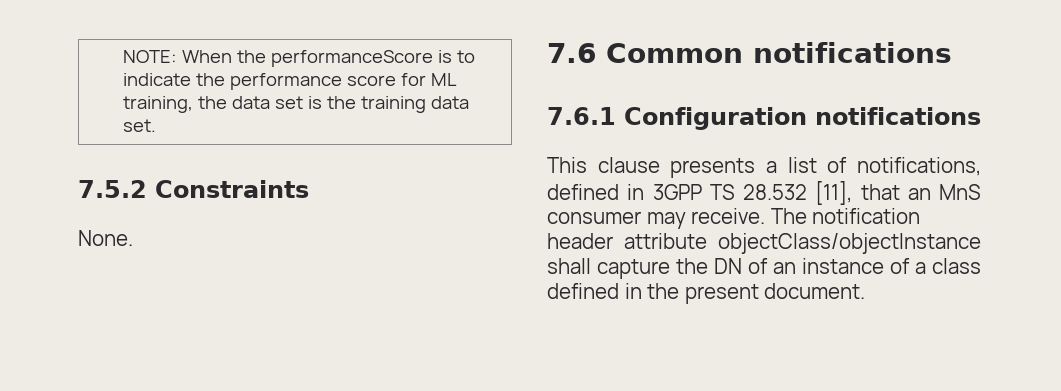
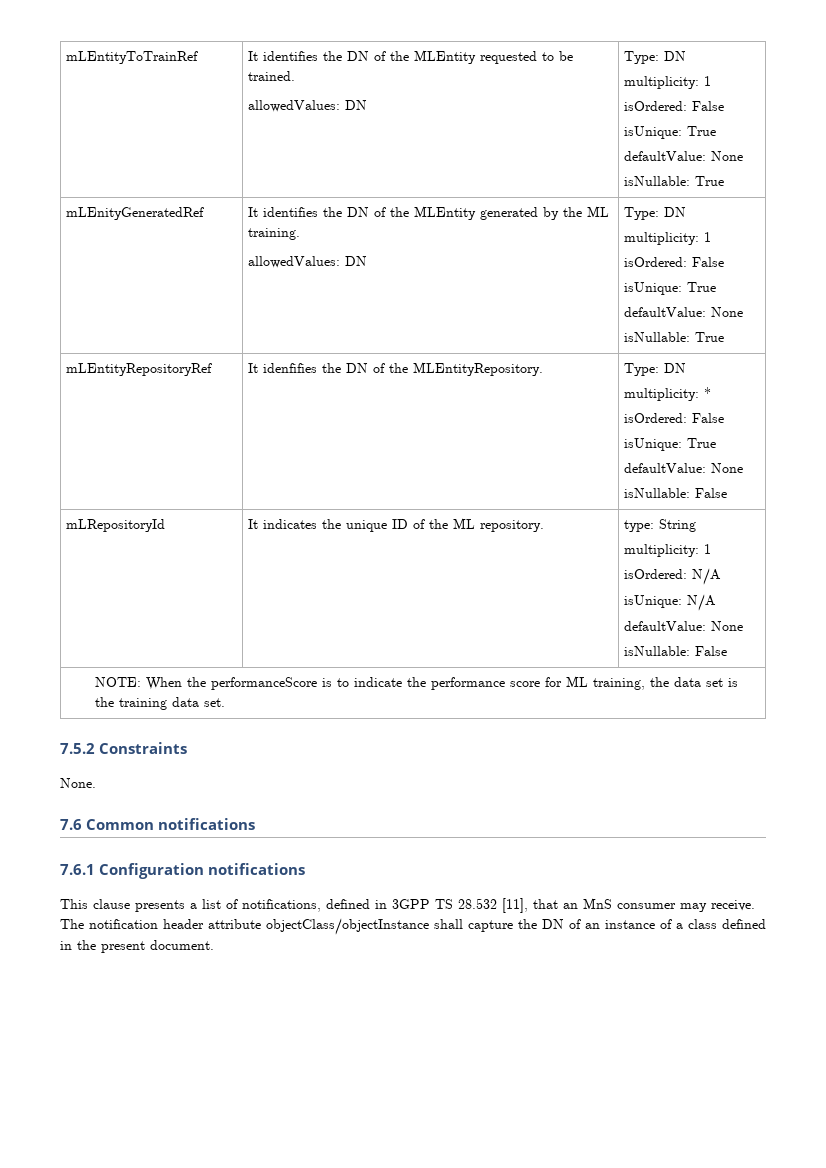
(123, 56) none -> [66,51,199,64] [248,50,574,64] [248,71,296,81] [248,100,368,112] [624,51,687,64] [624,76,712,89] [624,101,725,111] [624,126,717,139] [624,151,744,161] [624,176,725,186] [66,207,205,220] [248,206,610,220] [248,228,301,240] [248,256,368,268] [624,207,687,220] [624,232,712,245] [624,257,725,267] [624,282,717,295] [624,307,744,317] [624,332,725,342] [66,363,213,376] [248,362,544,376] [624,363,687,376] [624,387,712,401] [624,413,725,423] [624,438,717,451] [624,463,744,473] [624,488,728,498] [66,519,166,532] [248,518,545,532] [624,519,697,532] [624,544,712,557] [624,568,722,585] [624,594,717,611] [624,621,744,631] [624,646,728,656] mLEntityToTrainRef | It identifies the DN of the MLEntity requested to be trained. // allowedValues: DN | Type: DN // multiplicity: 1 // isOrdered: False // isUnique: True // defaultValue: None // isNullable: True // mLEnityGeneratedRef | It identifies the DN of the MLEntity generated by the ML training. // allowedValues: DN | Type: DN // multiplicity: 1 // isOrdered: False // isUnique: True // defaultValue: None // isNullable: True // mLEntityRepositoryRef | It idenfifies the DN of the MLEntityRepository. | Type: DN // multiplicity: * // isOrdered: False // isUnique: True // defaultValue: None // isNullable: False // mLRepositoryId | It indicates the unique ID of the ML repository. | type: String // multiplicity: 1 // isOrdered: N/A // isUnique: N/A // defaultValue: None // isNullable: False //

